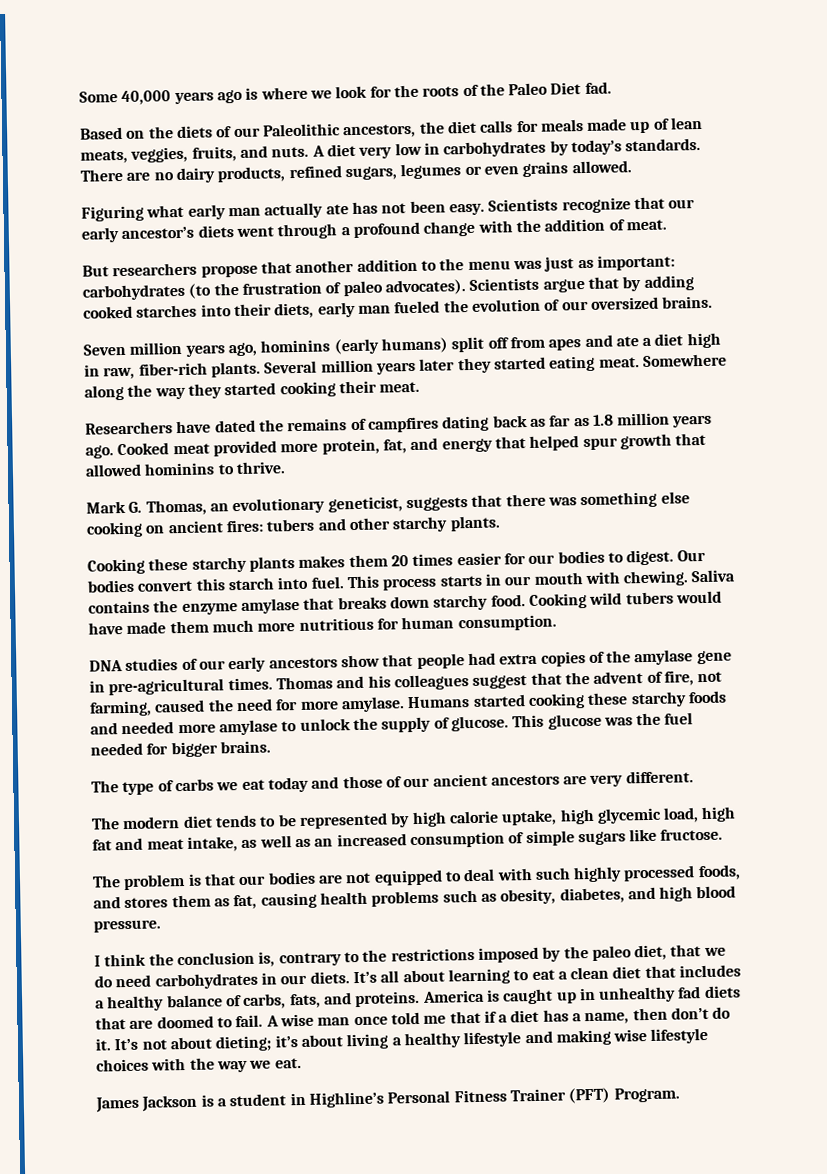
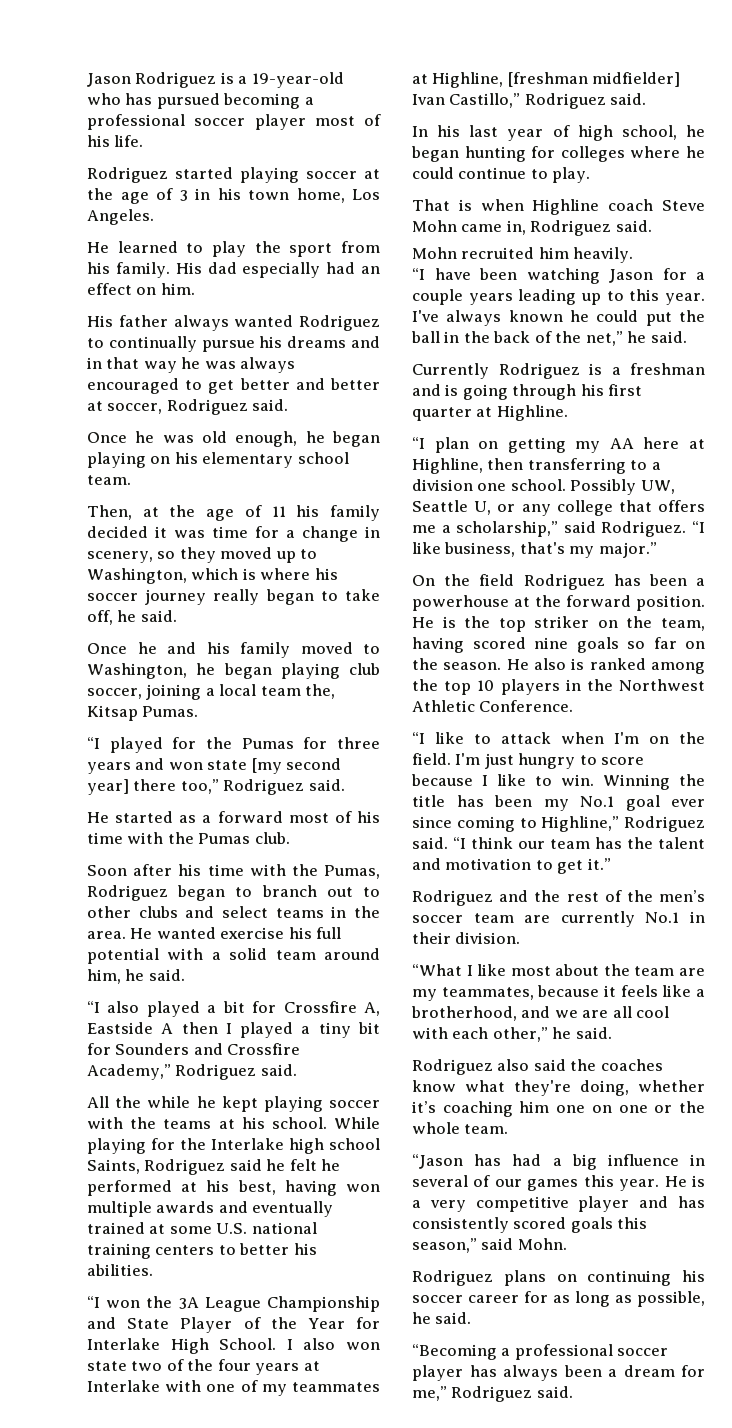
[79,81,612,105] [80,116,704,140] [80,137,702,164] [80,160,632,184] [81,196,696,222] [81,218,667,243] [82,254,675,278] [82,275,694,301] [83,295,714,319] [83,332,721,357] [84,353,727,380] [84,380,421,401] [85,412,713,435] [85,432,707,459] [85,461,286,477] [86,491,690,516] [86,515,501,538] [87,549,707,575] [87,569,736,593] [88,590,722,616] [88,614,557,635] [89,649,732,673] [89,670,723,696] [89,690,727,717] [90,712,694,736] [90,740,271,758] [91,770,694,796] [91,806,737,830] [92,828,724,852] [92,864,741,891] [93,885,737,910] [93,919,161,933] [94,944,726,967] [94,964,742,990] [95,985,741,1012] [95,1006,732,1030] [95,1027,709,1052] [96,1057,302,1073] [95,1087,680,1113] Some 40,000 years ago is where we look for the roots of the Paleo Diet fad. // Based on the diets of our Paleolithic ancestors, the diet calls for meals made up of lean meats, veggies, fruits, and nuts. A diet very low in carbohydrates by today’s standards. There are no dairy products, refined sugars, legumes or even grains allowed. // Figuring what early man actually ate has not been easy. Scientists recognize that our early ancestor’s diets went through a profound change with the addition of meat. // But researchers propose that another addition to the menu was just as important: carbohydrates (to the frustration of paleo advocates). Scientists argue that by adding cooked starches into their diets, early man fueled the evolution of our oversized brains. // Seven million years ago, hominins (early humans) split off from apes and ate a diet high in raw, fiber-rich plants. Several million years later they started eating meat. Somewhere along the way they started cooking their meat. // Researchers have dated the remains of campfires dating back as far as 1.8 million years ago. Cooked meat provided more protein, fat, and energy that helped spur growth that allowed hominins to thrive. // Mark G. Thomas, an evolutionary geneticist, suggests that there was something else cooking on ancient fires: tubers and other starchy plants. // Cooking these starchy plants makes them 20 times easier for our bodies to digest. Our bodies convert this starch into fuel. This process starts in our mouth with chewing. Saliva contains the enzyme amylase that breaks down starchy food. Cooking wild tubers would have made them much more nutritious for human consumption. // DNA studies of our early ancestors show that people had extra copies of the amylase gene in pre-agricultural times. Thomas and his colleagues suggest that the advent of fire, not farming, caused the need for more amylase. Humans started cooking these starchy foods and needed more amylase to unlock the supply of glucose. This glucose was the fuel needed for bigger brains. // The type of carbs we eat today and those of our ancient ancestors are very different. // The modern diet tends to be represented by high calorie uptake, high glycemic load, high fat and meat intake, as well as an increased consumption of simple sugars like fructose. // The problem is that our bodies are not equipped to deal with such highly processed foods, and stores them as fat, causing health problems such as obesity, diabetes, and high blood pressure. // I think the conclusion is, contrary to the restrictions imposed by the paleo diet, that we do need carbohydrates in our diets. It’s all about learning to eat a clean diet that includes a healthy balance of carbs, fats, and proteins. America is caught up in unhealthy fad diets that are doomed to fail. A wise man once told me that if a diet has a name, then don’t do it. It’s not about dieting; it’s about living a healthy lifestyle and making wise lifestyle choices with the way we eat. // James Jackson is a student in Highline’s Personal Fitness Trainer (PFT) Program. -> [87,72,344,88] [87,93,314,109] [87,114,381,130] [87,135,144,147] [87,167,380,183] [87,188,380,204] [87,209,154,225] [87,241,380,257] [87,262,380,278] [87,283,195,295] [87,315,380,331] [87,336,381,352] [87,357,296,373] [87,378,381,394] [87,399,289,415] [87,431,380,447] [87,452,349,468] [87,475,131,485] [87,505,381,521] [87,526,380,542] [87,547,318,563] [87,568,338,584] [87,589,381,605] [87,610,177,625] [87,642,380,658] [87,663,380,679] [87,684,336,700] [87,705,199,721] [87,737,380,753] [87,758,342,774] [87,779,345,795] [87,811,380,823] [87,832,290,844] [87,864,380,879] [87,885,381,901] [87,906,380,918] [87,927,342,939] [87,948,380,964] [87,969,185,984] [87,1001,380,1017] [87,1022,380,1038] [87,1043,301,1055] [87,1064,297,1080] [87,1096,380,1112] [87,1117,380,1129] [87,1138,380,1154] [87,1159,341,1175] [87,1180,381,1196] [87,1201,334,1217] [87,1222,317,1234] [87,1243,317,1259] [87,1264,153,1276] [87,1296,380,1312] [87,1317,381,1333] [87,1338,380,1354] [87,1359,320,1375] [87,1380,381,1396] [412,72,681,88] [412,93,647,109] [412,125,705,141] [411,146,705,162] [412,167,591,183] [412,199,705,215] [412,220,652,236] [412,247,634,263] [412,268,705,284] [412,289,705,305] [412,310,705,326] [411,331,687,346] [412,363,705,379] [412,384,643,400] [412,405,568,421] [412,437,705,453] [412,458,661,474] [412,479,675,495] [412,500,705,516] [412,521,705,537] [412,542,657,558] [412,574,705,590] [412,595,705,611] [412,616,705,632] [412,637,705,653] [412,658,705,674] [412,679,705,695] [412,700,574,712] [412,732,705,744] [412,753,645,769] [411,774,705,790] [412,795,705,811] [412,816,705,832] [412,837,705,849] [412,858,611,874] [412,890,705,906] [412,911,705,927] [412,932,521,944] [412,964,705,976] [412,985,705,1001] [411,1006,670,1021] [412,1027,612,1042] [412,1059,663,1075] [412,1080,705,1096] [412,1101,705,1117] [412,1122,509,1134] [412,1154,705,1170] [412,1175,705,1191] [412,1196,705,1212] [412,1217,648,1233] [412,1238,567,1253] [412,1270,705,1286] [412,1291,705,1307] [412,1312,472,1324] [412,1344,669,1360] [412,1365,705,1381] [412,1386,573,1402] Jason Rodriguez is a 19-year-old who has pursued becoming a professional soccer player most of his life. // Rodriguez started playing soccer at the age of 3 in his town home, Los Angeles. // He learned to play the sport from his family. His dad especially had an effect on him. // His father always wanted Rodriguez to continually pursue his dreams and in that way he was always encouraged to get better and better at soccer, Rodriguez said. // Once he was old enough, he began playing on his elementary school team. // Then, at the age of 11 his family decided it was time for a change in scenery, so they moved up to Washington, which is where his soccer journey really began to take off, he said. // Once he and his family moved to Washington, he began playing club soccer, joining a local team the, Kitsap Pumas. // “I played for the Pumas for three years and won state [my second year] there too,” Rodriguez said. // He started as a forward most of his time with the Pumas club. // Soon after his time with the Pumas, Rodriguez began to branch out to other clubs and select teams in the area. He wanted exercise his full potential with a solid team around him, he said. // “I also played a bit for Crossfire A, Eastside A then I played a tiny bit for Sounders and Crossfire Academy,” Rodriguez said. // All the while he kept playing soccer with the teams at his school. While playing for the Interlake high school Saints, Rodriguez said he felt he performed at his best, having won multiple awards and eventually trained at some U.S. national training centers to better his abilities. // “I won the 3A League Championship and State Player of the Year for Interlake High School. I also won state two of the four years at Interlake with one of my teammates at Highline, [freshman midfielder] Ivan Castillo,” Rodriguez said. // In his last year of high school, he began hunting for colleges where he could continue to play. // That is when Highline coach Steve Mohn came in, Rodriguez said. // Mohn recruited him heavily. // “I have been watching Jason for a couple years leading up to this year. I've always known he could put the ball in the back of the net,” he said. // Currently Rodriguez is a freshman and is going through his first quarter at Highline. // “I plan on getting my AA here at Highline, then transferring to a division one school. Possibly UW, Seattle U, or any college that offers me a scholarship,” said Rodriguez. “I like business, that's my major.” // On the field Rodriguez has been a powerhouse at the forward position. He is the top striker on the team, having scored nine goals so far on the season. He also is ranked among the top 10 players in the Northwest Athletic Conference. // “I like to attack when I'm on the field. I'm just hungry to score because I like to win. Winning the title has been my No.1 goal ever since coming to Highline,” Rodriguez said. “I think our team has the talent and motivation to get it.” // Rodriguez and the rest of the men’s soccer team are currently No.1 in their division. // “What I like most about the team are my teammates, because it feels like a brotherhood, and we are all cool with each other,” he said. // Rodriguez also said the coaches know what they're doing, whether it’s coaching him one on one or the whole team. // “Jason has had a big influence in several of our games this year. He is a very competitive player and has consistently scored goals this season,” said Mohn. // Rodriguez plans on continuing his soccer career for as long as possible, he said. // “Becoming a professional soccer player has always been a dream for me,” Rodriguez said.

